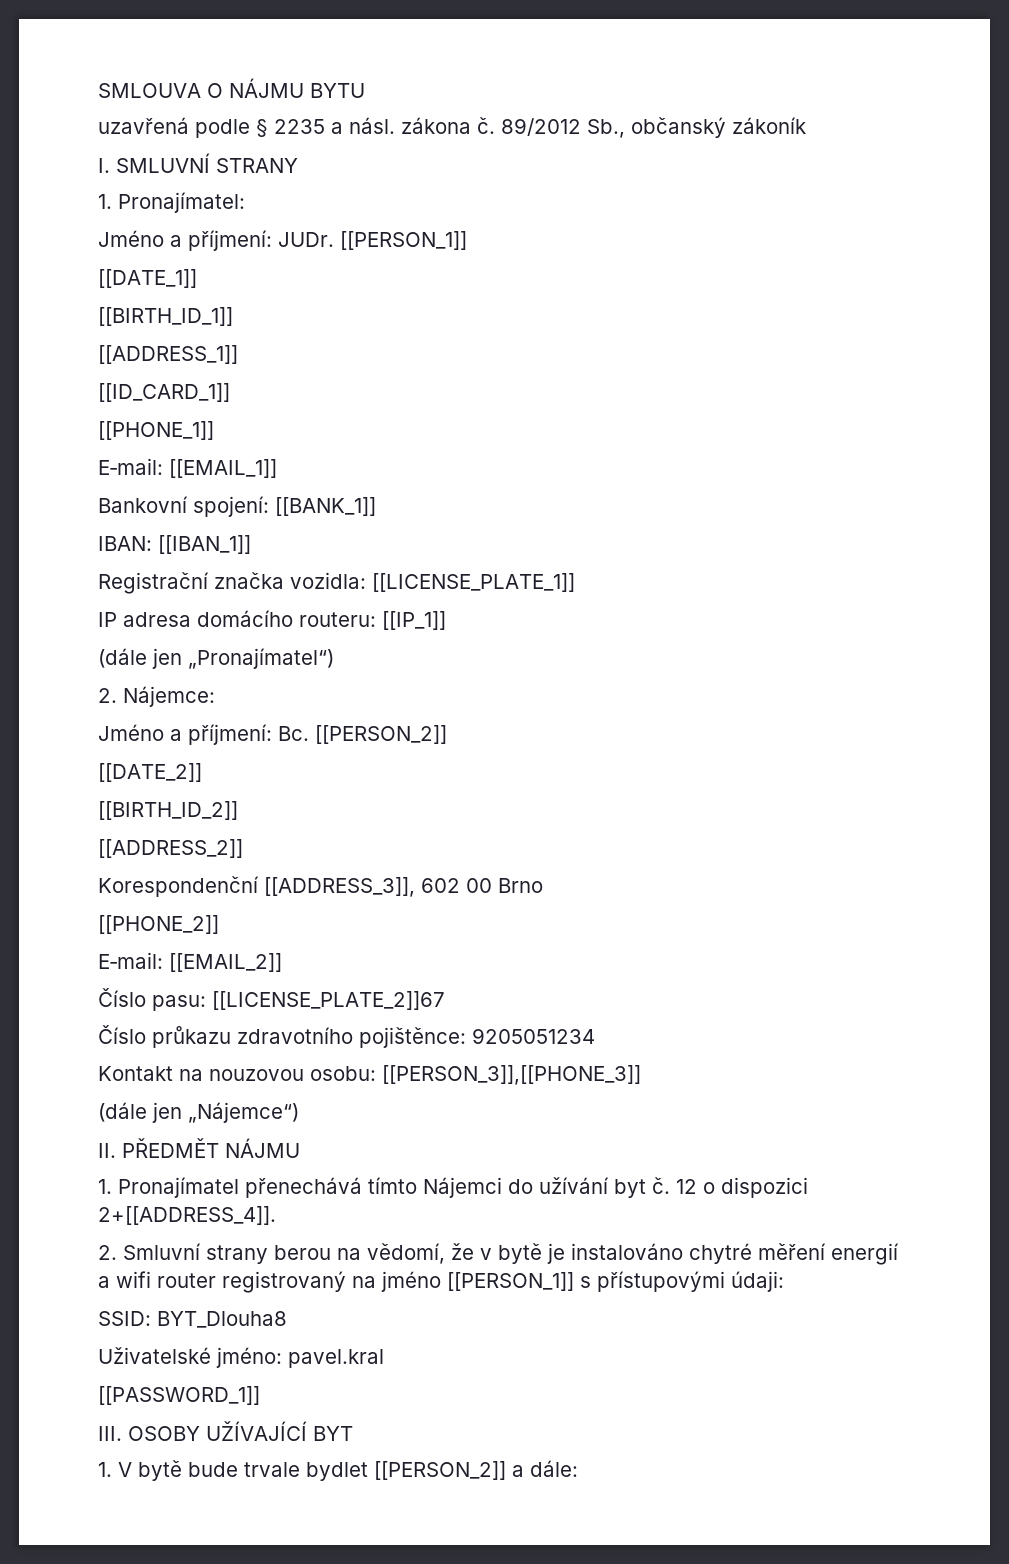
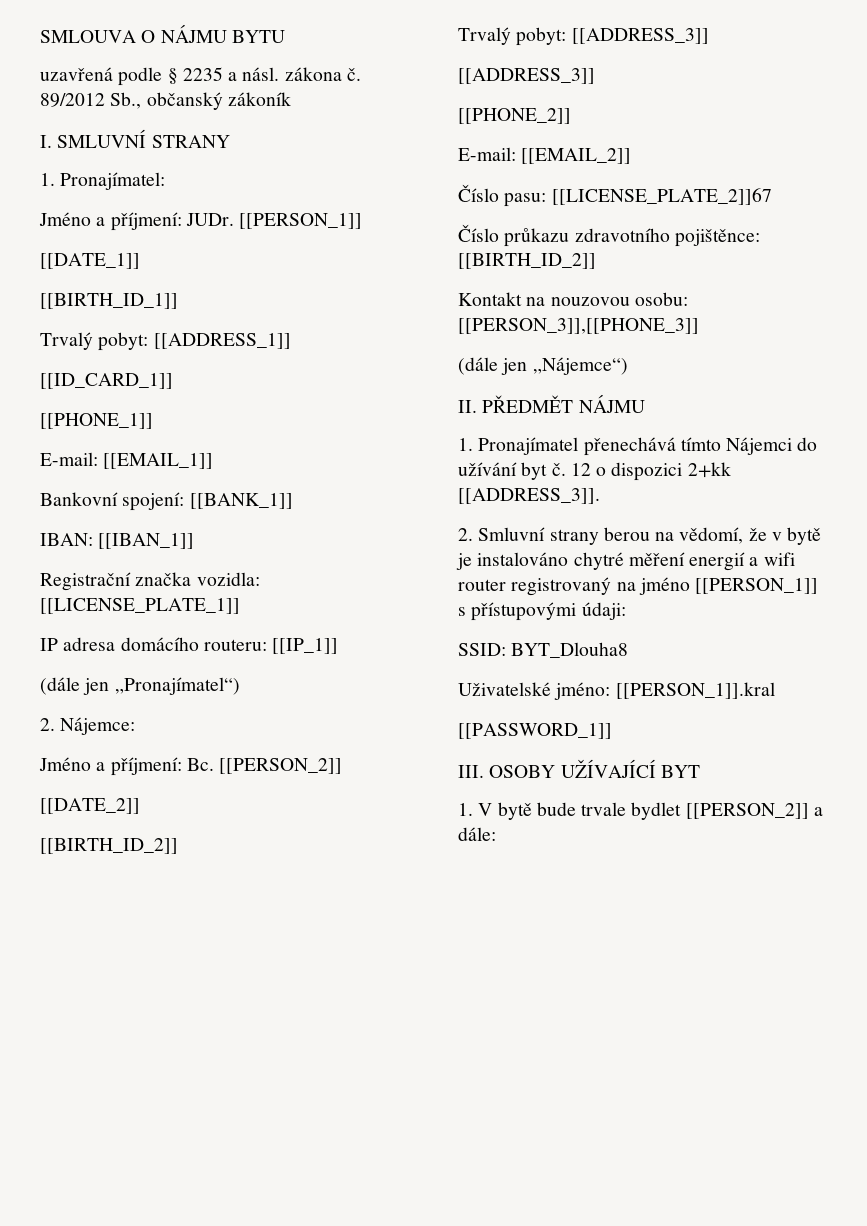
(233, 316) none -> [40,332,149,351] Trvalý pobyt:
[98,839,243,858] [98,876,543,897] [[ADDRESS_2]] // Korespondenční [[ADDRESS_3]], 602 00 Brno -> [458,27,709,46] [458,68,595,84] Trvalý pobyt: [[ADDRESS_3]] // [[ADDRESS_3]]
[472,1028,595,1044] 9205051234 -> [458,253,596,269] [[BIRTH_ID_2]]
[98,1206,276,1225] 2+[[ADDRESS_4]]. -> [687,462,731,478] [458,488,600,504] 2+kk [[ADDRESS_3]].
[288,1349,384,1368] pavel.kral -> [615,682,775,699] [[PERSON_1]].kral

